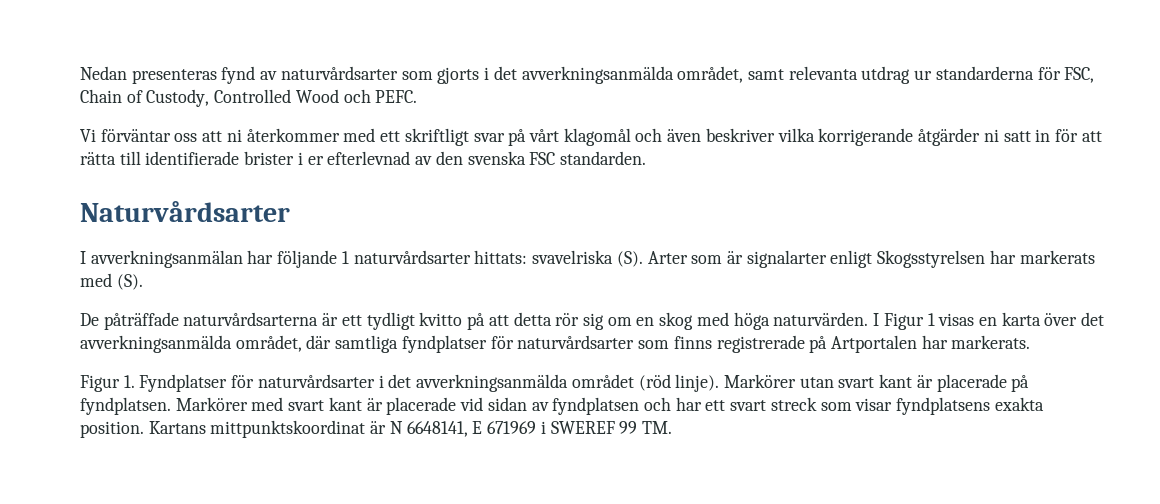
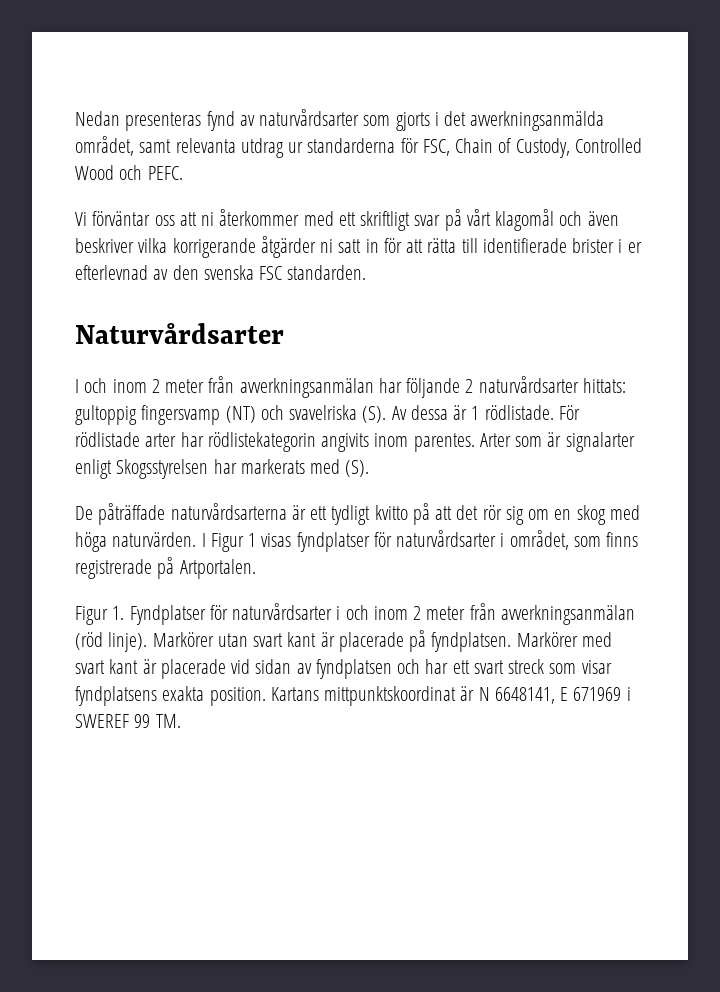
(86, 257) none -> [84,376,235,393] och inom 2 meter från
[341,251,349,264] 1 -> [465,379,474,393] 2
[532,250,643,267] svavelriska (S). -> [75,405,580,425] [75,432,475,452] gultoppig fingersvamp (NT) och svavelriska (S). Av dessa är 1 rödlistade. För rödlistade arter har rödlistekategorin angivits inom parentes.
[513,312,552,326] detta -> [456,505,479,520] det
[978,312,1105,326] [80,335,399,353] en karta över det avverkningsanmälda området, där samtliga -> (292, 540) none
(635, 342) none -> [500,530,569,550] i området,
[830,335,1031,353] Artportalen har markerats. -> [179,559,256,579] Artportalen.
[388,374,634,392] det avverkningsanmälda området -> [345,603,635,625] och inom 2 meter från avverkningsanmälan

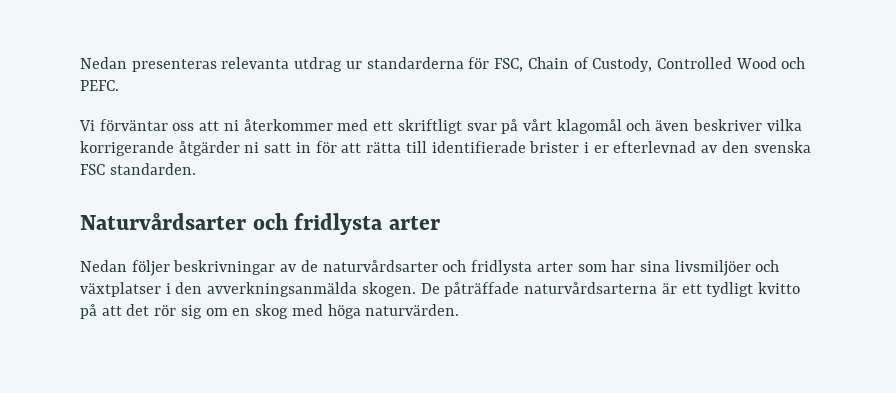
[206,109,605,131] [75,136,172,156] fynd av naturvårdsarter som gjorts i det avverkningsanmälda området, samt -> (217, 65) none
[75,376,626,398] [75,405,580,425] [75,432,635,452] [75,459,370,479] // I och inom 2 meter från avverkningsanmälan har följande 2 naturvårdsarter hittats: gultoppig fingersvamp (NT) och svavelriska (S). Av dessa är 1 rödlistade. För rödlistade arter har rödlistekategorin angivits inom parentes. Arter som är signalarter enligt Skogsstyrelsen har markerats med (S). // -> [252,213,440,235] [80,260,780,276] [80,282,416,297] och fridlysta arter // Nedan följer beskrivningar av de naturvårdsarter och fridlysta arter som har sina livsmiljöer och växtplatser i den avverkningsanmälda skogen.
[201,530,639,552] [75,557,256,579] [75,603,635,625] [75,630,612,652] [75,659,612,679] [75,686,631,706] [75,714,181,728] I Figur 1 visas fyndplatser för naturvårdsarter i området, som finns registrerade på Artportalen. // Figur 1. Fyndplatser för naturvårdsarter i och inom 2 meter från avverkningsanmälan (röd linje). Markörer utan svart kant är placerade på fyndplatsen. Markörer med svart kant är placerade vid sidan av fyndplatsen och har ett svart streck som visar fyndplatsens exakta position. Kartans mittpunktskoordinat är N 6648141, E 671969 i SWEREF 99 TM. -> (460, 310) none

